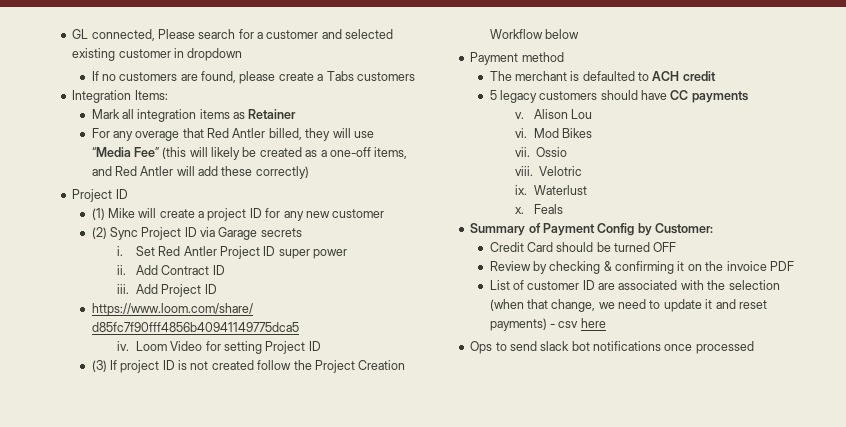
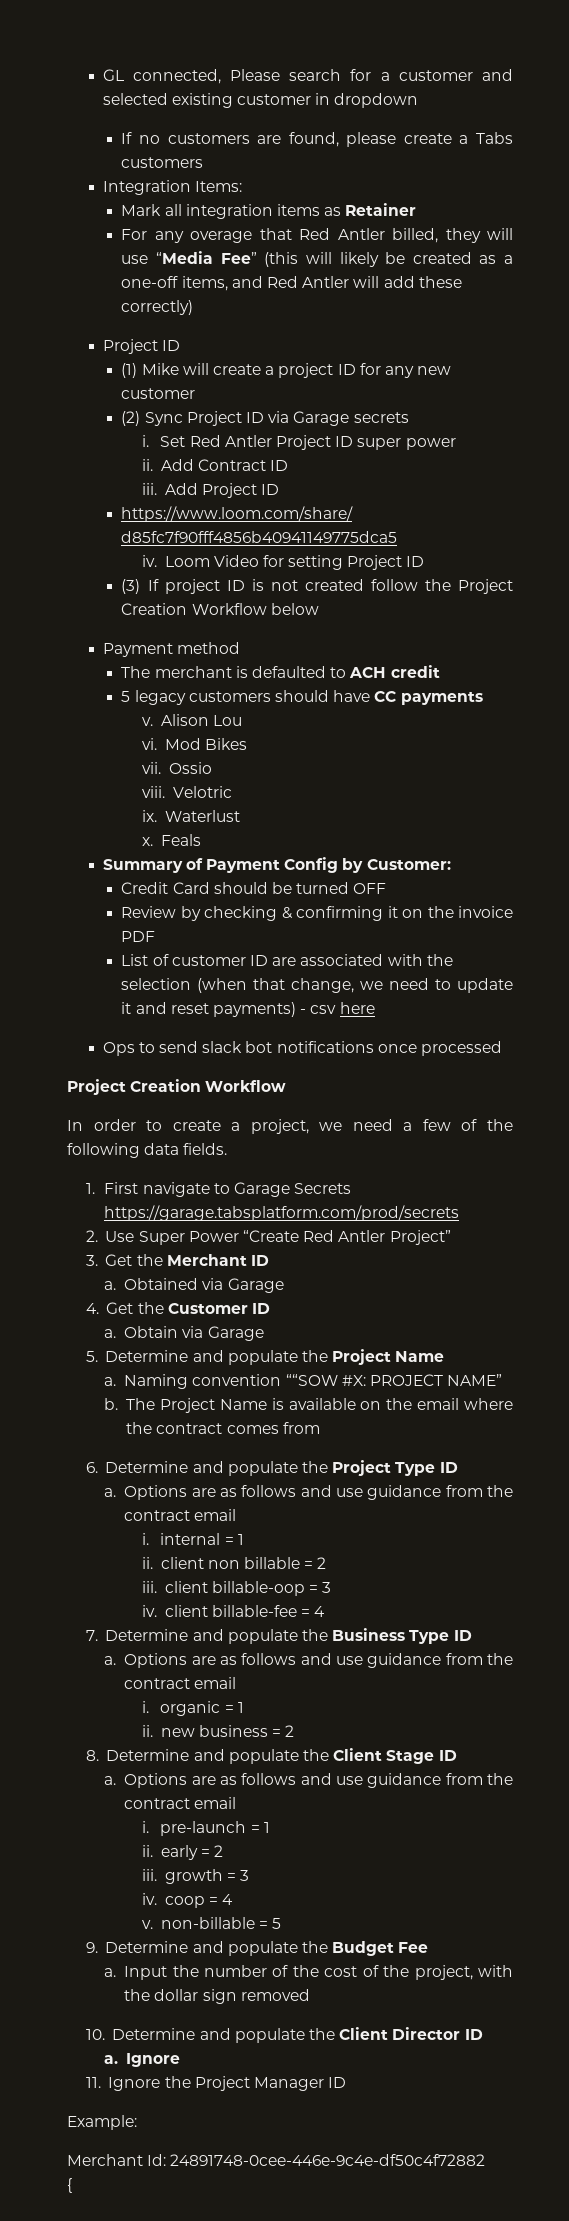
(754, 347) none -> [67,1079,287,1095] [67,1119,513,1134] [67,1143,228,1158] [85,1182,352,1197] [104,1205,460,1221] [85,1230,451,1245] [85,1254,269,1266] [104,1278,284,1293] [85,1302,270,1314] [104,1326,264,1341] [85,1349,445,1365] [104,1374,503,1389] [104,1398,513,1413] [126,1422,320,1434] [85,1460,458,1476] [104,1485,513,1500] [124,1509,237,1521] [141,1533,244,1545] [141,1557,327,1569] [141,1581,332,1596] [141,1605,326,1617] [85,1628,472,1644] [104,1653,513,1668] [124,1677,237,1689] [141,1701,244,1716] [141,1725,295,1737] [85,1748,457,1764] [104,1773,513,1788] [124,1797,237,1809] [141,1821,270,1836] [141,1845,223,1860] [141,1869,249,1884] [141,1893,233,1908] [141,1917,281,1929] [85,1941,429,1956] [104,1965,513,1980] [124,1989,310,2004] [85,2027,483,2043] [104,2053,181,2067] [85,2076,347,2091] [67,2115,137,2130] [67,2154,486,2166] [67,2178,72,2193] // Project Creation Workflow // In order to create a project, we need a few of the following data fields. // 1. First navigate to Garage Secrets https://garage.tabsplatform.com/prod/secrets // 2. Use Super Power “Create Red Antler Project” // 3. Get the Merchant ID // a. Obtained via Garage // 4. Get the Customer ID // a. Obtain via Garage // 5. Determine and populate the Project Name // a. Naming convention ““SOW #X: PROJECT NAME” // b. The Project Name is available on the email where the contract comes from // 6. Determine and populate the Project Type ID // a. Options are as follows and use guidance from the contract email // i. internal = 1 // ii. client non billable = 2 // iii. client billable-oop = 3 // iv. client billable-fee = 4 // 7. Determine and populate the Business Type ID // a. Options are as follows and use guidance from the contract email // i. organic = 1 // ii. new business = 2 // 8. Determine and populate the Client Stage ID // a. Options are as follows and use guidance from the contract email // i. pre-launch = 1 // ii. early = 2 // iii. growth = 3 // iv. coop = 4 // v. non-billable = 5 // 9. Determine and populate the Budget Fee // a. Input the number of the cost of the project, with the dollar sign removed // 10. Determine and populate the Client Director ID // a. Ignore // 11. Ignore the Project Manager ID // Example: // Merchant Id: 24891748-0cee-446e-9c4e-df50c4f72882 // {

